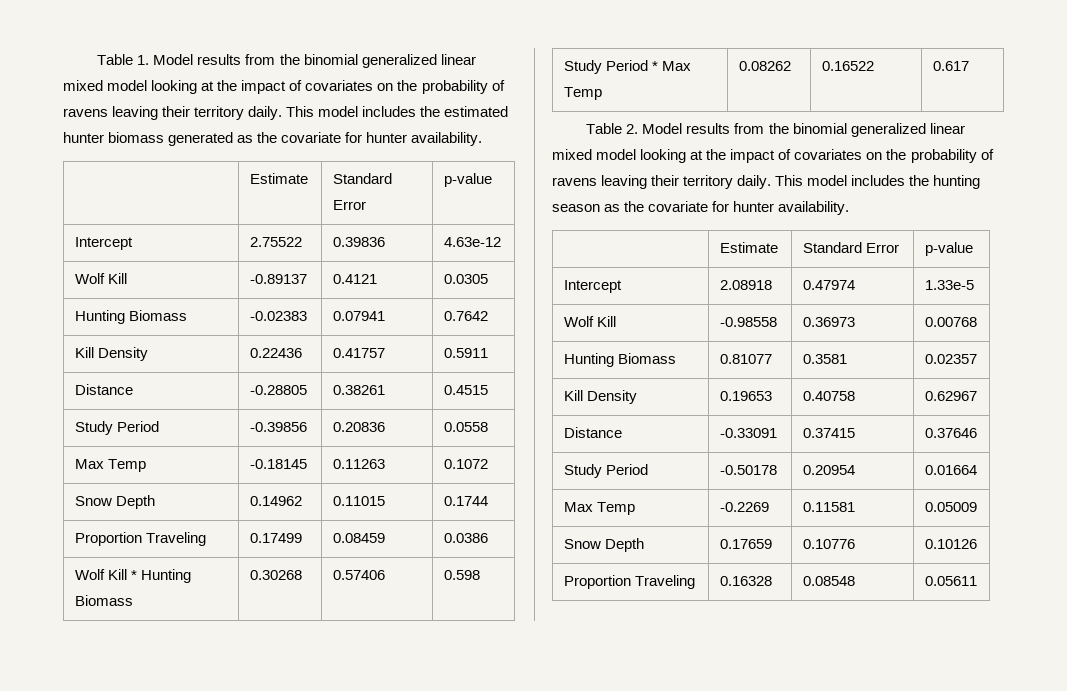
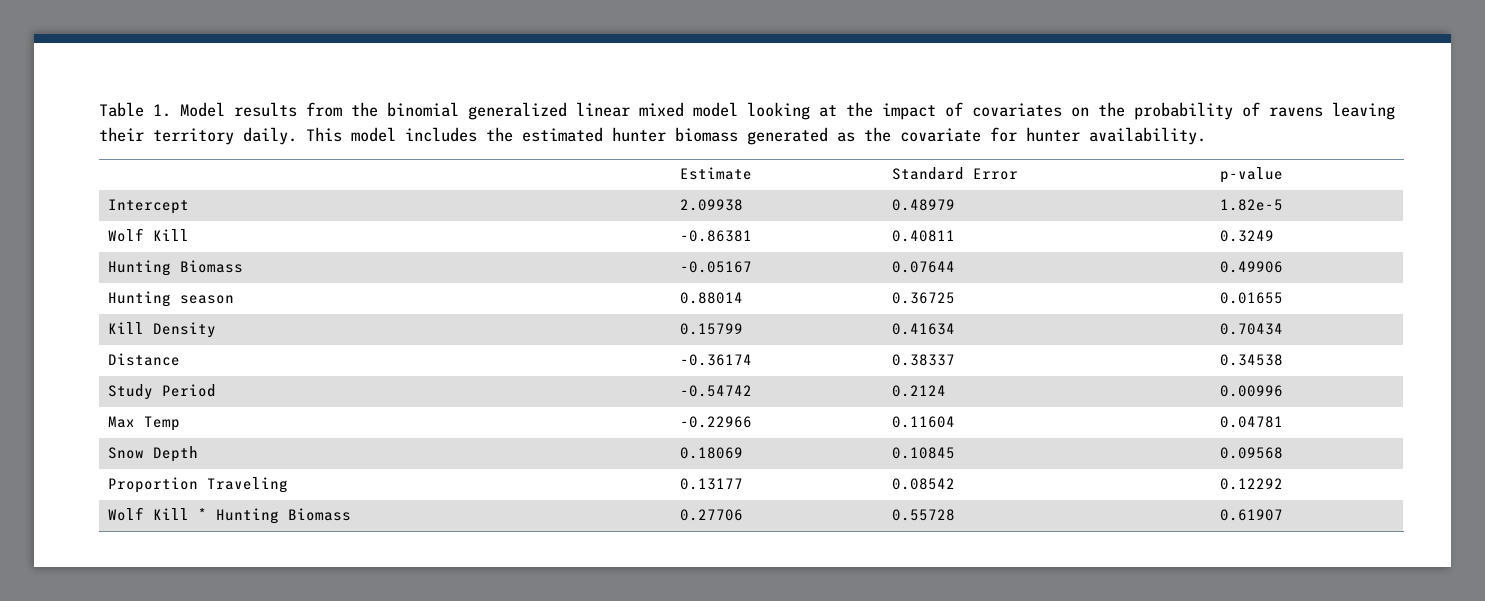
[249,237,302,247] [332,237,385,247] [443,237,501,247] [74,273,127,284] [249,274,307,284] [332,274,377,284] [443,274,488,284] [74,310,187,324] [249,311,307,321] [332,311,385,321] [443,311,488,321] [74,347,148,361] [249,348,302,358] [332,348,385,358] [443,348,488,358] [74,384,133,395] [249,385,307,395] [332,385,385,395] [443,385,488,395] [74,421,159,435] [249,422,307,432] [332,422,385,432] [443,422,488,432] [74,459,146,472] [249,459,307,469] [332,459,385,469] [443,459,488,469] [74,495,155,509] [249,496,302,506] [332,496,385,506] [443,496,488,506] [74,532,206,546] [249,533,302,543] [332,533,385,543] [443,533,488,543] 2.75522 | 0.39836 | 4.63e-12 // Wolf Kill | -0.89137 | 0.4121 | 0.0305 // Hunting Biomass | -0.02383 | 0.07941 | 0.7642 // Kill Density | 0.22436 | 0.41757 | 0.5911 // Distance | -0.28805 | 0.38261 | 0.4515 // Study Period | -0.39856 | 0.20836 | 0.0558 // Max Temp | -0.18145 | 0.11263 | 0.1072 // Snow Depth | 0.14962 | 0.11015 | 0.1744 // Proportion Traveling | 0.17499 | 0.08459 | 0.0386 -> [680,199,744,211] [892,199,956,211] [1220,199,1284,211] [108,228,190,242] [680,230,753,242] [892,230,956,242] [1220,230,1275,242] [108,260,244,276] [680,261,753,273] [892,261,956,273] [1220,261,1284,273] [108,291,235,307] [680,292,744,304] [892,292,956,304] [1220,292,1284,304] [108,322,217,338] [680,323,744,335] [892,323,956,335] [1220,323,1284,335] [108,353,181,366] [680,354,753,366] [892,354,956,366] [1220,354,1284,366] [108,384,217,400] [680,385,753,397] [892,385,947,397] [1220,385,1284,397] [108,416,181,431] [680,416,753,428] [892,416,956,428] [1220,416,1284,428] [108,446,199,462] [680,447,744,459] [892,447,956,459] [1220,447,1284,459] [108,477,289,493] [680,478,744,490] [892,478,956,490] [1220,478,1284,490] 2.09938 | 0.48979 | 1.82e-5 // Wolf Kill | -0.86381 | 0.40811 | 0.3249 // Hunting Biomass | -0.05167 | 0.07644 | 0.49906 // Hunting season | 0.88014 | 0.36725 | 0.01655 // Kill Density | 0.15799 | 0.41634 | 0.70434 // Distance | -0.36174 | 0.38337 | 0.34538 // Study Period | -0.54742 | 0.2124 | 0.00996 // Max Temp | -0.22966 | 0.11604 | 0.04781 // Snow Depth | 0.18069 | 0.10845 | 0.09568 // Proportion Traveling | 0.13177 | 0.08542 | 0.12292
[249,570,302,580] [332,570,385,580] [443,570,480,580] [563,60,691,74] [563,87,602,100] [738,61,791,71] [821,61,874,71] [932,61,969,71] [586,123,965,137] [552,149,994,163] [552,175,981,189] [552,201,850,215] [719,242,778,253] [802,242,899,253] [924,242,973,256] [563,280,622,293] [719,280,772,290] [802,280,855,290] [924,280,974,290] [563,316,616,327] [719,317,777,327] [802,317,855,327] [924,317,977,327] [563,353,676,367] [719,354,772,364] [802,354,847,364] [924,354,977,364] [563,390,637,404] [719,391,772,401] [802,391,855,401] [924,391,977,401] [563,427,622,438] [719,428,777,438] [802,428,855,438] [924,428,977,438] [563,464,648,478] [719,465,777,475] [802,465,855,475] [924,465,977,475] [563,502,635,515] [719,502,769,512] [802,502,855,512] [924,502,977,512] [563,538,644,552] [719,539,772,549] [802,539,855,549] [924,539,977,549] [563,575,695,589] [719,576,772,586] [802,576,855,586] [924,576,977,586] 0.30268 | 0.57406 | 0.598 // Study Period * Max Temp | 0.08262 | 0.16522 | 0.617 // Table 2. Model results from the binomial generalized linear mixed model looking at the impact of covariates on the probability of ravens leaving their territory daily. This model includes the hunting season as the covariate for hunter availability. // | Estimate | Standard Error | p-value // Intercept | 2.08918 | 0.47974 | 1.33e-5 // Wolf Kill | -0.98558 | 0.36973 | 0.00768 // Hunting Biomass | 0.81077 | 0.3581 | 0.02357 // Kill Density | 0.19653 | 0.40758 | 0.62967 // Distance | -0.33091 | 0.37415 | 0.37646 // Study Period | -0.50178 | 0.20954 | 0.01664 // Max Temp | -0.2269 | 0.11581 | 0.05009 // Snow Depth | 0.17659 | 0.10776 | 0.10126 // Proportion Traveling | 0.16328 | 0.08548 | 0.05611 -> [680,509,744,521] [892,509,956,521] [1220,509,1284,521] 0.27706 | 0.55728 | 0.61907

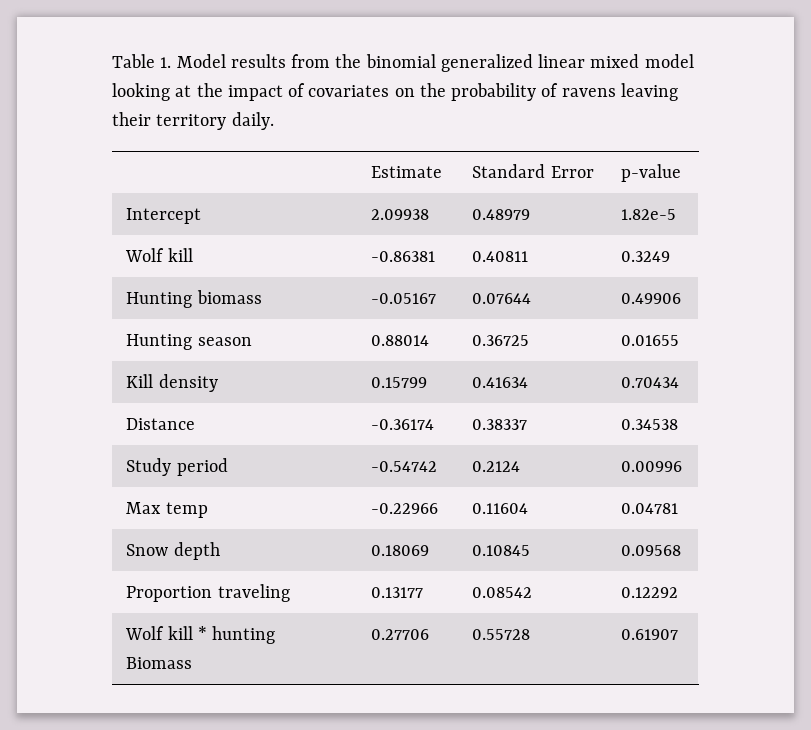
[306,127,1206,145] This model includes the estimated hunter biomass generated as the covariate for hunter availability. -> (274, 121) none
[153,229,190,241] Kill -> [167,248,193,262] kill
[180,260,244,273] Biomass -> [196,290,262,304] biomass
[153,322,217,338] Density -> [158,374,218,392] density
[162,384,217,397] Period -> [176,458,228,476] period
[144,416,181,431] Temp -> [165,502,208,518] temp
[153,446,199,462] Depth -> [173,542,220,560] depth
[207,477,289,493] Traveling -> [217,584,290,602] traveling
[153,508,280,524] Kill * Hunting -> [167,626,276,644] kill * hunting

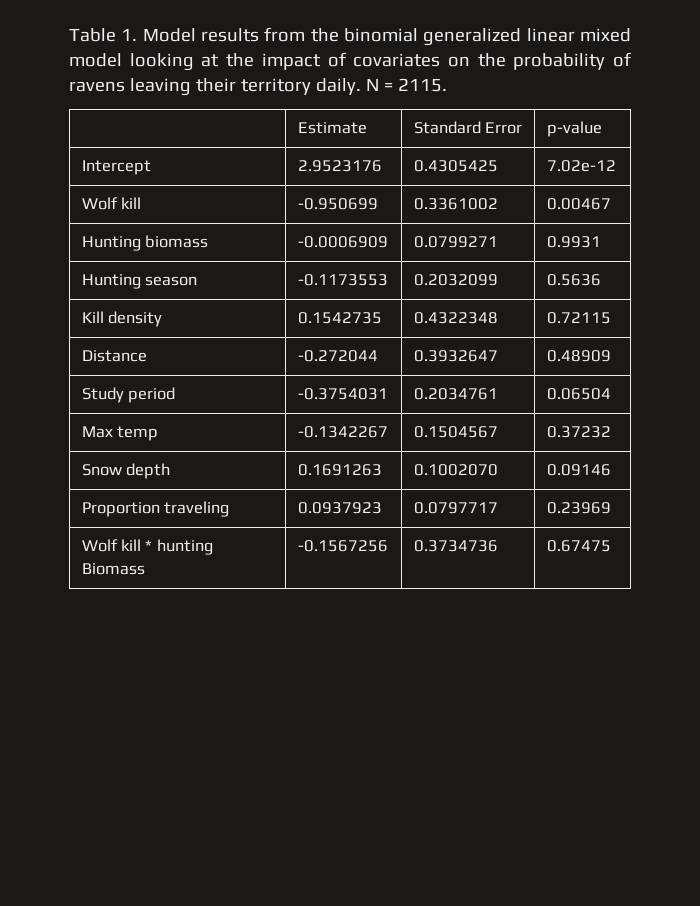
(274, 121) none -> [365,78,447,92] N = 2115.
[371,209,430,220] [472,209,531,220] [621,209,677,220] 2.09938 | 0.48979 | 1.82e-5 -> [297,160,382,172] [413,160,498,172] [546,160,616,172] 2.9523176 | 0.4305425 | 7.02e-12
[371,251,436,262] [472,251,529,262] [621,251,671,262] -0.86381 | 0.40811 | 0.3249 -> [297,198,378,210] [413,198,498,210] [546,198,611,210] -0.950699 | 0.3361002 | 0.00467
[371,293,437,304] [472,293,532,304] [621,293,682,304] -0.05167 | 0.07644 | 0.49906 -> [297,236,388,248] [413,236,498,248] [546,236,601,248] -0.0006909 | 0.0799271 | 0.9931
[371,335,430,346] [472,335,530,346] [621,335,680,346] 0.88014 | 0.36725 | 0.01655 -> [297,274,388,286] [413,274,498,286] [546,274,601,286] -0.1173553 | 0.2032099 | 0.5636
[371,377,428,388] [472,377,529,388] [621,377,680,388] [126,418,196,430] [371,419,435,430] [472,419,528,430] [621,419,679,430] 0.15799 | 0.41634 | 0.70434 // Distance | -0.36174 | 0.38337 | 0.34538 -> [297,312,382,324] [413,312,498,324] [546,312,611,324] [81,350,147,362] [297,350,378,362] [413,350,498,362] [546,350,611,362] 0.1542735 | 0.4322348 | 0.72115 // Distance | -0.272044 | 0.3932647 | 0.48909
[371,461,438,472] [472,461,521,472] [621,461,683,472] -0.54742 | 0.2124 | 0.00996 -> [297,388,388,400] [413,388,498,400] [546,388,611,400] -0.3754031 | 0.2034761 | 0.06504
[371,503,439,514] [472,503,529,514] [621,503,679,514] -0.22966 | 0.11604 | 0.04781 -> [297,426,388,438] [413,426,498,438] [546,426,611,438] -0.1342267 | 0.1504567 | 0.37232
[371,545,430,556] [472,545,531,556] [621,545,682,556] 0.18069 | 0.10845 | 0.09568 -> [297,464,382,476] [413,464,498,476] [546,464,611,476] 0.1691263 | 0.1002070 | 0.09146
[371,587,424,598] [472,587,533,598] [621,587,679,598] 0.13177 | 0.08542 | 0.12292 -> [297,502,382,514] [413,502,498,514] [546,502,611,514] 0.0937923 | 0.0797717 | 0.23969
[371,629,430,640] [472,629,531,640] [621,629,679,640] 0.27706 | 0.55728 | 0.61907 -> [297,540,388,552] [413,540,498,552] [546,540,611,552] -0.1567256 | 0.3734736 | 0.67475

